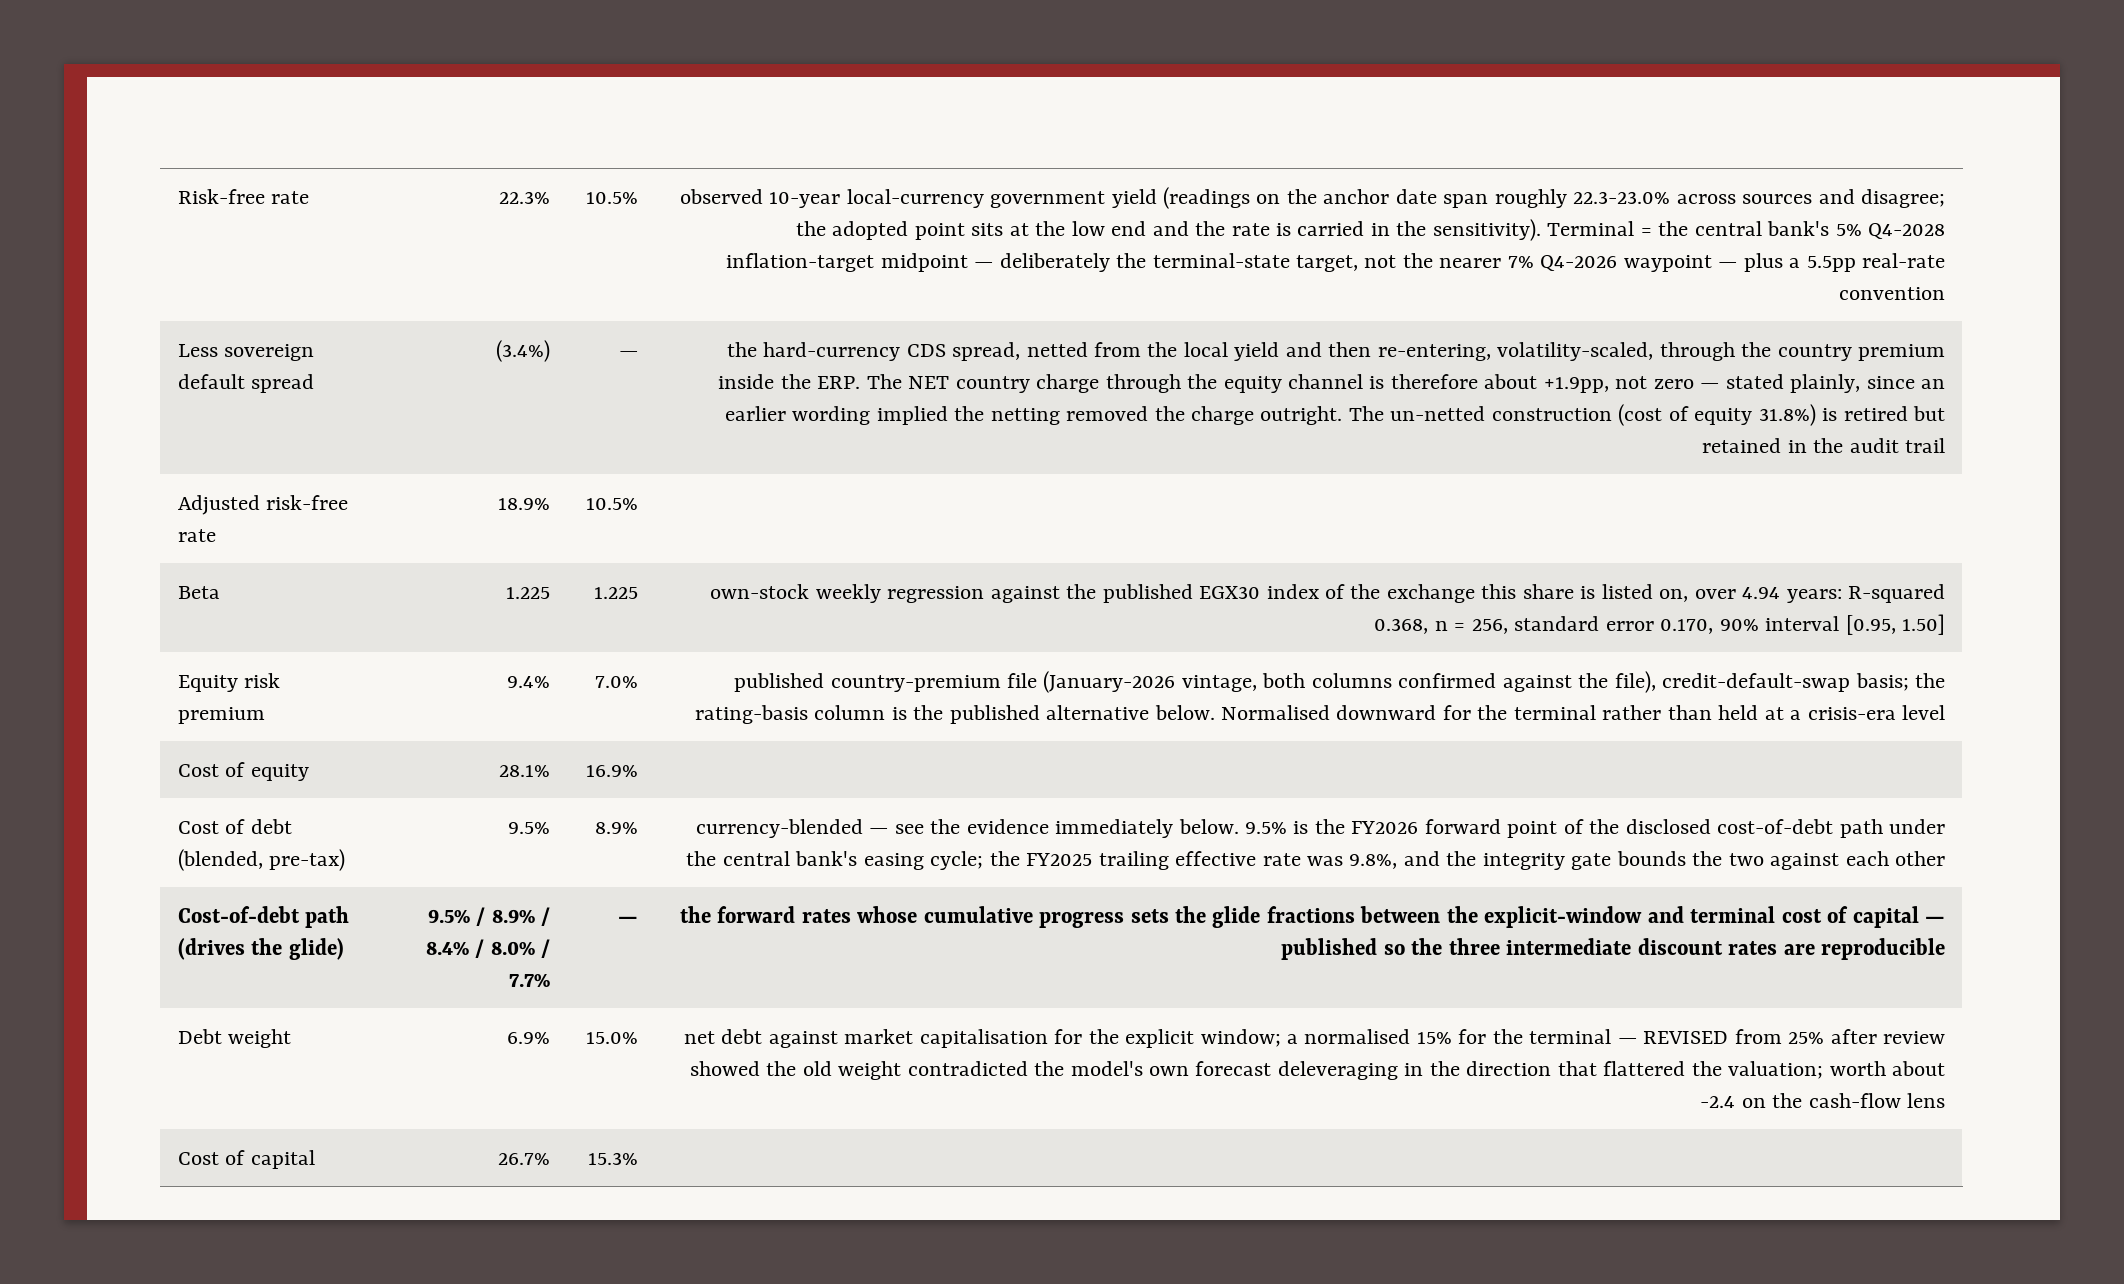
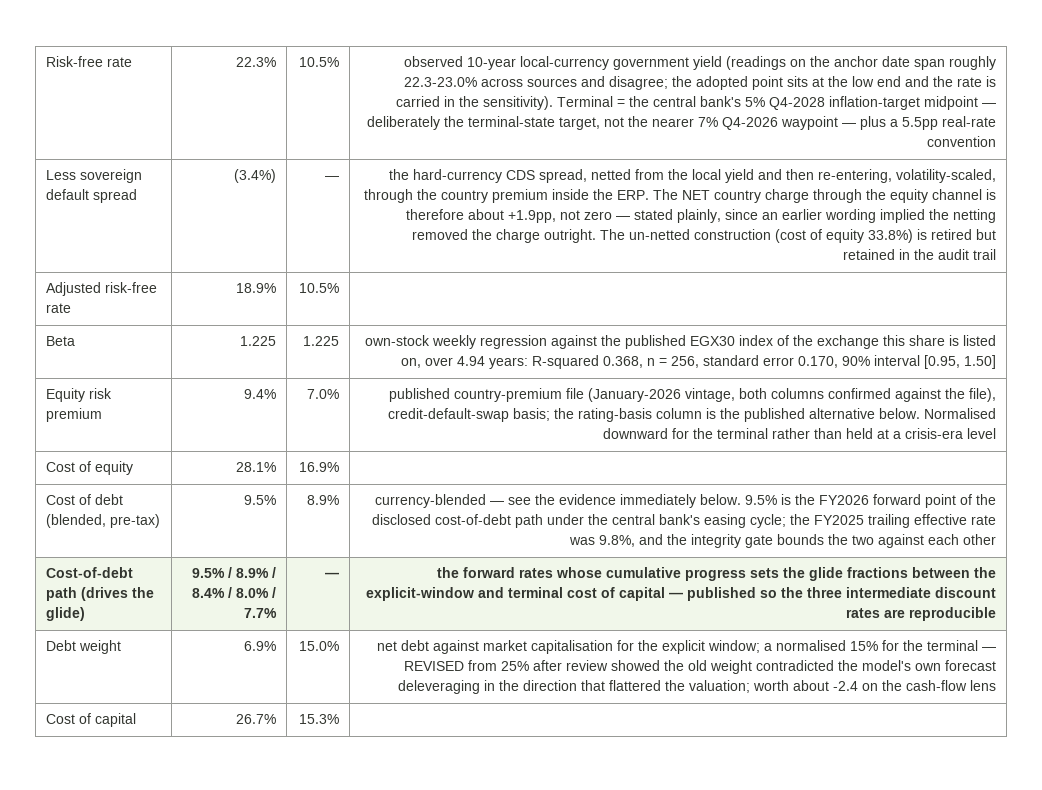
[1758,404,1816,426] 31.8%) -> [867,229,913,243] 33.8%)

